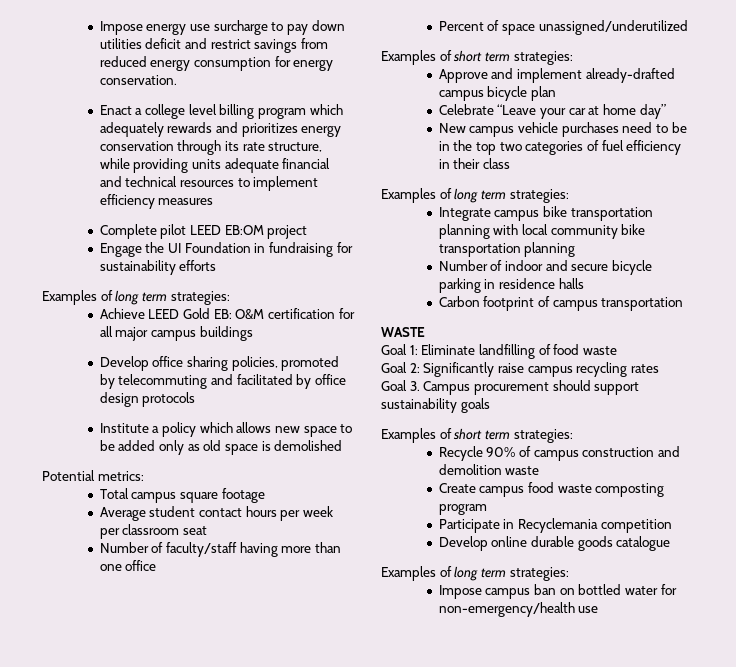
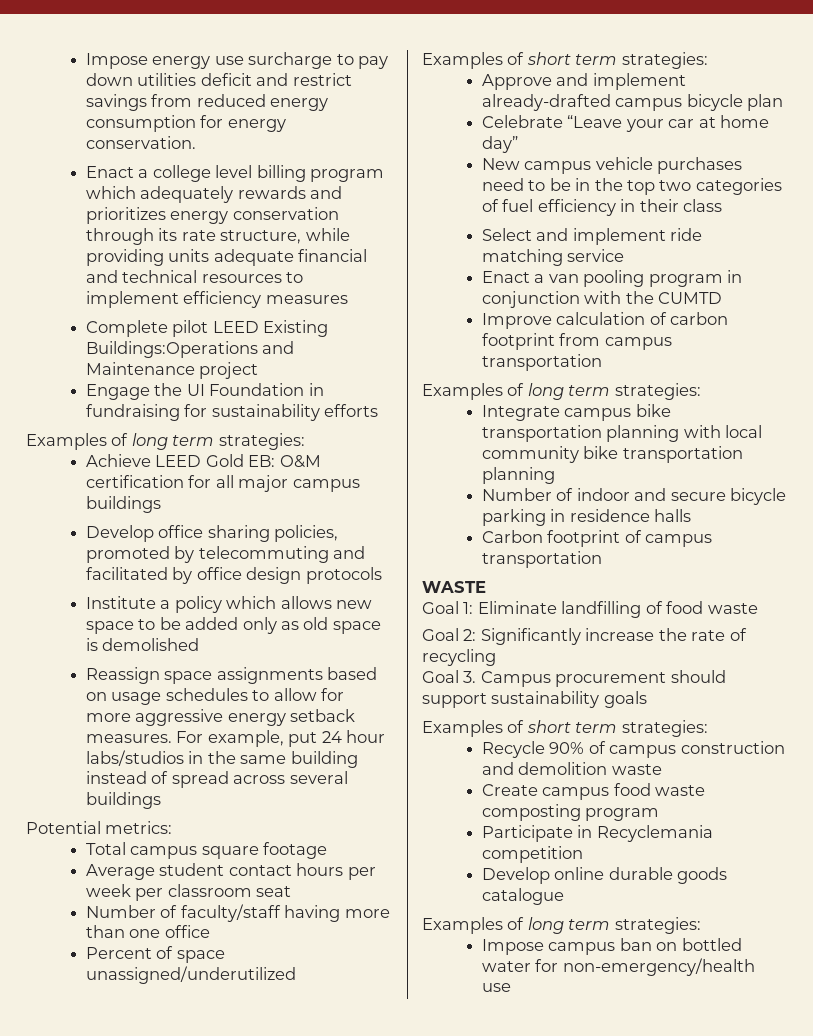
[224,225,264,235] EB:OM -> [263,320,329,337] [85,341,295,358] [85,362,195,375] Existing Buildings:Operations and Maintenance
(343, 445) none -> [85,667,378,684] [85,688,345,705] [85,709,356,726] [85,730,386,747] [85,750,358,768] [85,771,348,788] [85,792,161,809] // Reassign space assignments based on usage schedules to allow for more aggressive energy setback measures. For example, put 24 hour labs/studios in the same building instead of spread across several buildings
(511, 163) none -> [481,228,703,245] [481,249,625,266] [481,270,743,287] [481,291,723,308] [481,312,729,329] [481,333,672,350] [481,354,602,371] // Select and implement ride matching service // Enact a van pooling program in conjunction with the CUMTD // Improve calculation of carbon footprint from campus transportation
[497,363,573,377] raise campus -> [585,628,747,641] increase the rate of
[630,364,659,373] rates -> (496, 657) none

